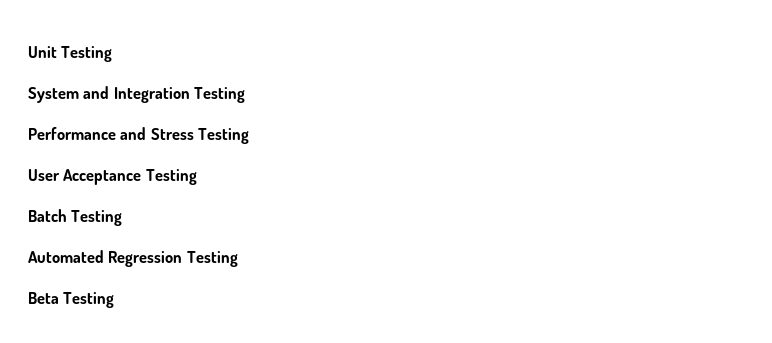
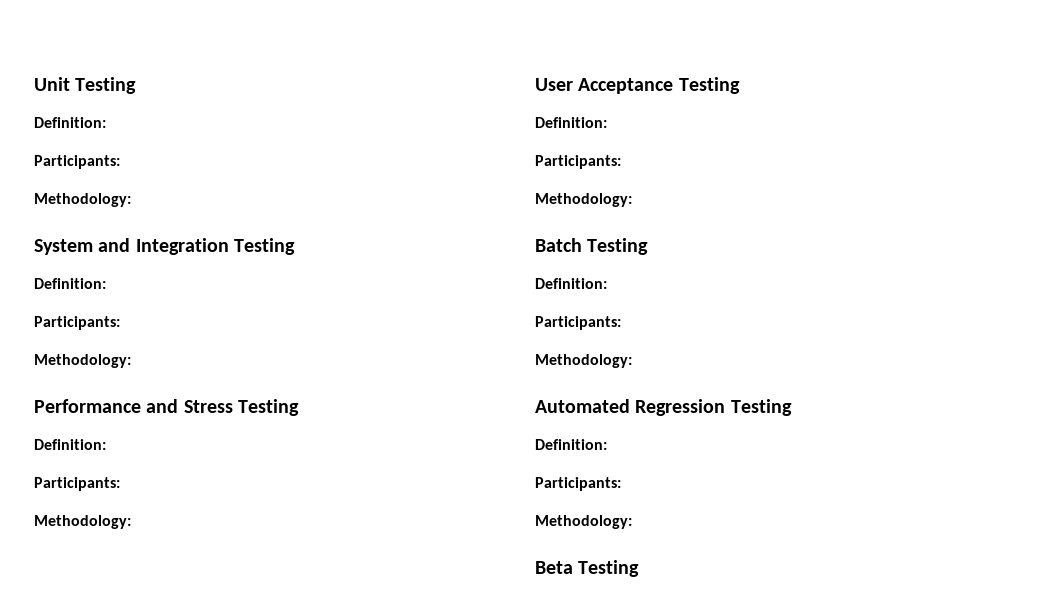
(113, 54) none -> [34,117,106,128] [34,155,120,169] [34,193,131,207] // Definition: // Participants: // Methodology:
(246, 95) none -> [34,278,106,289] [34,316,120,330] [34,354,131,368] // Definition: // Participants: // Methodology:
(250, 136) none -> [34,439,106,450] [34,477,120,491] [34,515,131,529] // Definition: // Participants: // Methodology:
(197, 177) none -> [535,117,607,128] [535,155,621,169] [535,193,632,207] // Definition: // Participants: // Methodology:
(123, 218) none -> [535,278,607,289] [535,316,621,330] [535,354,632,368] // Definition: // Participants: // Methodology:
(238, 259) none -> [535,439,607,450] [535,477,621,491] [535,515,632,529] // Definition: // Participants: // Methodology:

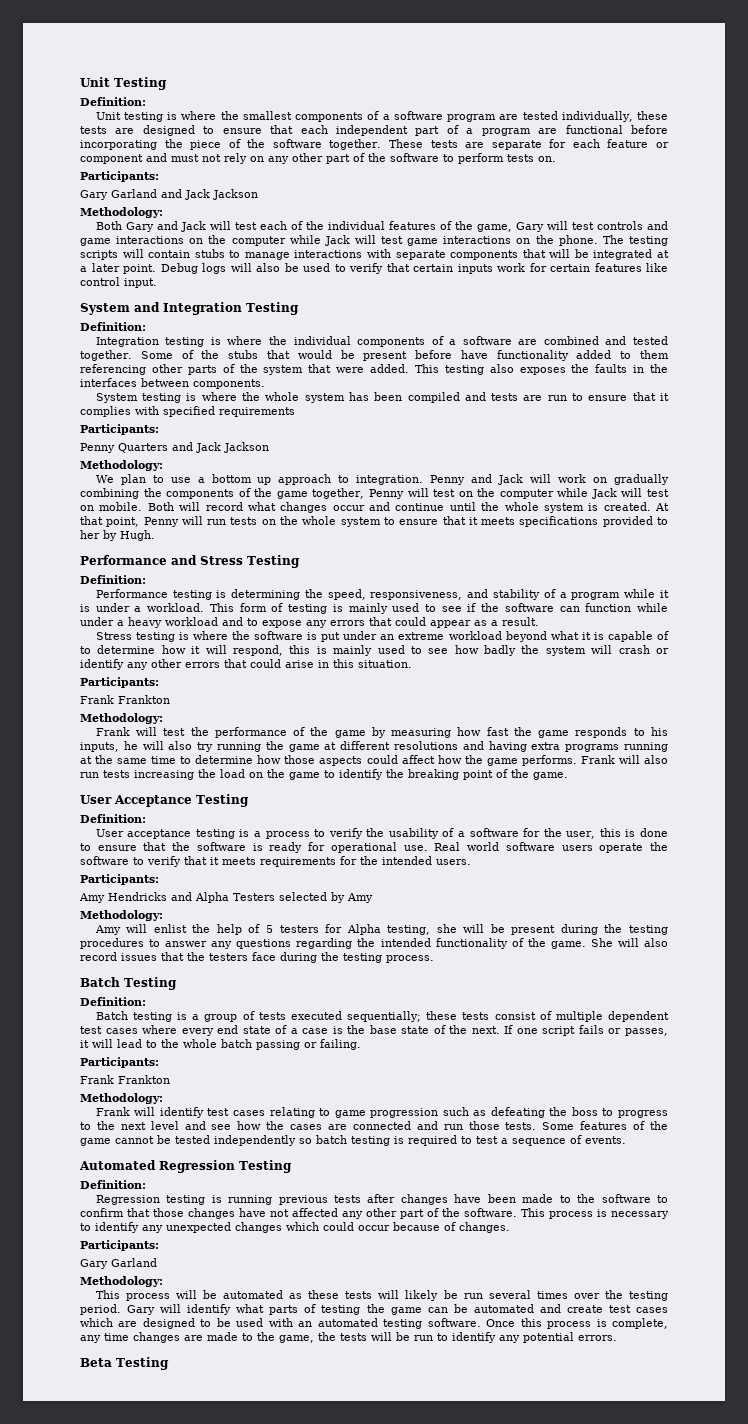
[34,155,120,169] [34,193,131,207] Participants: // Methodology: -> [95,111,668,122] [80,125,669,136] [80,139,669,150] [80,153,556,164] [80,171,159,182] [80,189,258,200] [80,207,163,218] [95,221,669,232] [80,235,668,246] [80,249,669,260] [80,263,668,274] [80,277,157,288] Unit testing is where the smallest components of a software program are tested individually, these tests are designed to ensure that each independent part of a program are functional before incorporating the piece of the software together. These tests are separate for each feature or component and must not rely on any other part of the software to perform tests on. // Participants: // Gary Garland and Jack Jackson // Methodology: // Both Gary and Jack will test each of the individual features of the game, Gary will test controls and game interactions on the computer while Jack will test game interactions on the phone. The testing scripts will contain stubs to manage interactions with separate components that will be integrated at a later point. Debug logs will also be used to verify that certain inputs work for certain features like control input.
[34,316,120,330] [34,354,131,368] Participants: // Methodology: -> [95,336,669,347] [80,350,669,361] [80,364,668,375] [80,378,265,389] [95,392,669,403] [80,406,295,417] [80,424,159,435] [80,442,269,453] [80,460,163,471] [95,474,670,485] [80,488,669,499] [80,502,669,513] [80,516,668,527] [80,530,155,541] Integration testing is where the individual components of a software are combined and tested together. Some of the stubs that would be present before have functionality added to them referencing other parts of the system that were added. This testing also exposes the faults in the interfaces between components. // System testing is where the whole system has been compiled and tests are run to ensure that it complies with specified requirements // Participants: // Penny Quarters and Jack Jackson // Methodology: // We plan to use a bottom up approach to integration. Penny and Jack will work on gradually combining the components of the game together, Penny will test on the computer while Jack will test on mobile. Both will record what changes occur and continue until the whole system is created. At that point, Penny will run tests on the whole system to ensure that it meets specifications provided to her by Hugh.
[34,477,120,491] [34,515,131,529] [535,77,740,94] [535,117,607,128] [535,155,621,169] [535,193,632,207] [535,238,649,255] [535,278,607,289] [535,316,621,330] [535,354,632,368] [535,399,792,416] [535,439,607,450] [535,477,621,491] [535,515,632,529] // Participants: // Methodology: // User Acceptance Testing // Definition: // Participants: // Methodology: // Batch Testing // Definition: // Participants: // Methodology: // Automated Regression Testing // Definition: // Participants: // Methodology: -> [95,589,670,600] [80,603,668,614] [80,617,539,628] [95,631,669,642] [80,645,670,656] [80,659,412,670] [80,677,159,688] [80,695,170,704] [80,713,163,724] [95,727,669,738] [80,741,668,752] [80,755,668,766] [80,769,568,780] [80,794,249,807] [80,814,146,823] [95,828,668,839] [80,842,668,853] [80,856,471,867] [80,874,159,885] [79,892,373,903] [80,910,163,921] [94,924,669,935] [80,938,668,949] [80,952,434,963] [80,977,177,990] [80,997,146,1006] [95,1011,669,1022] [80,1025,668,1036] [80,1039,361,1050] [80,1057,159,1068] [80,1075,170,1084] [80,1093,163,1104] [95,1107,668,1118] [80,1121,669,1130] [80,1135,626,1146] [79,1160,292,1173] [80,1180,146,1189] [95,1194,669,1205] [80,1208,669,1219] [80,1222,510,1233] [80,1240,159,1251] [80,1258,157,1269] [80,1276,163,1287] [95,1290,669,1301] [80,1304,668,1315] [80,1318,668,1329] [80,1332,617,1343] // Performance testing is determining the speed, responsiveness, and stability of a program while it is under a workload. This form of testing is mainly used to see if the software can function while under a heavy workload and to expose any errors that could appear as a result. // Stress testing is where the software is put under an extreme workload beyond what it is capable of to determine how it will respond, this is mainly used to see how badly the system will crash or identify any other errors that could arise in this situation. // Participants: // Frank Frankton // Methodology: // Frank will test the performance of the game by measuring how fast the game responds to his inputs, he will also try running the game at different resolutions and having extra programs running at the same time to determine how those aspects could affect how the game performs. Frank will also run tests increasing the load on the game to identify the breaking point of the game. // User Acceptance Testing // Definition: // User acceptance testing is a process to verify the usability of a software for the user, this is done to ensure that the software is ready for operational use. Real world software users operate the software to verify that it meets requirements for the intended users. // Participants: // Amy Hendricks and Alpha Testers selected by Amy // Methodology: // Amy will enlist the help of 5 testers for Alpha testing, she will be present during the testing procedures to answer any questions regarding the intended functionality of the game. She will also record issues that the testers face during the testing process. // Batch Testing // Definition: // Batch testing is a group of tests executed sequentially; these tests consist of multiple dependent test cases where every end state of a case is the base state of the next. If one script fails or passes, it will lead to the whole batch passing or failing. // Participants: // Frank Frankton // Methodology: // Frank will identify test cases relating to game progression such as defeating the boss to progress to the next level and see how the cases are connected and run those tests. Some features of the game cannot be tested independently so batch testing is required to test a sequence of events. // Automated Regression Testing // Definition: // Regression testing is running previous tests after changes have been made to the software to confirm that those changes have not affected any other part of the software. This process is necessary to identify any unexpected changes which could occur because of changes. // Participants: // Gary Garland // Methodology: // This process will be automated as these tests will likely be run several times over the testing period. Gary will identify what parts of testing the game can be automated and create test cases which are designed to be used with an automated testing software. Once this process is complete, any time changes are made to the game, the tests will be run to identify any potential errors.

